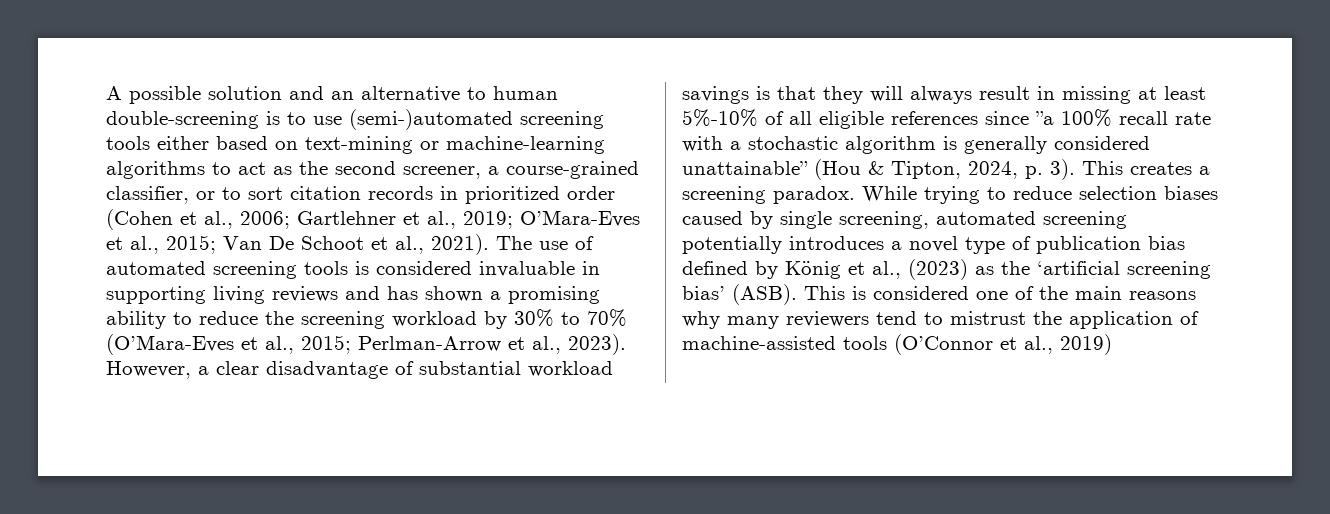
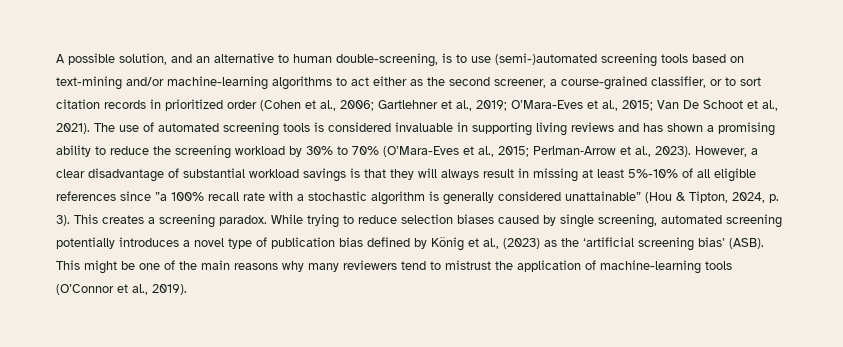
[208,86,282,100] solution -> [119,53,167,65] solution,
[106,111,259,129] double-screening -> [336,53,438,67] double-screening,
[157,136,209,150] either -> (688, 58) none
[420,141,439,150] or -> [126,77,164,86] and/or
(266, 168) none -> [373,76,407,86] either
[852,286,969,300] is considered -> [84,260,135,274] might be
[682,336,836,350] machine-assisted -> [600,260,701,274] machine-learning
[1060,334,1112,355] 2019) -> [152,284,187,295] 2019).

